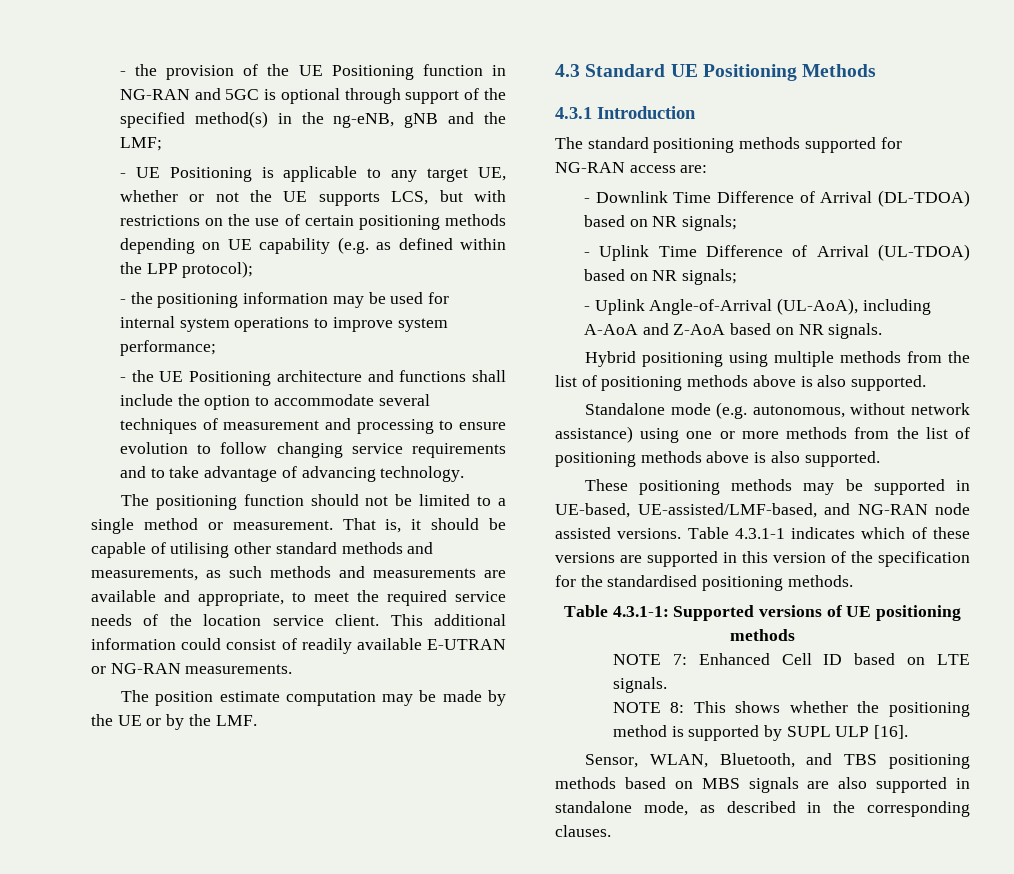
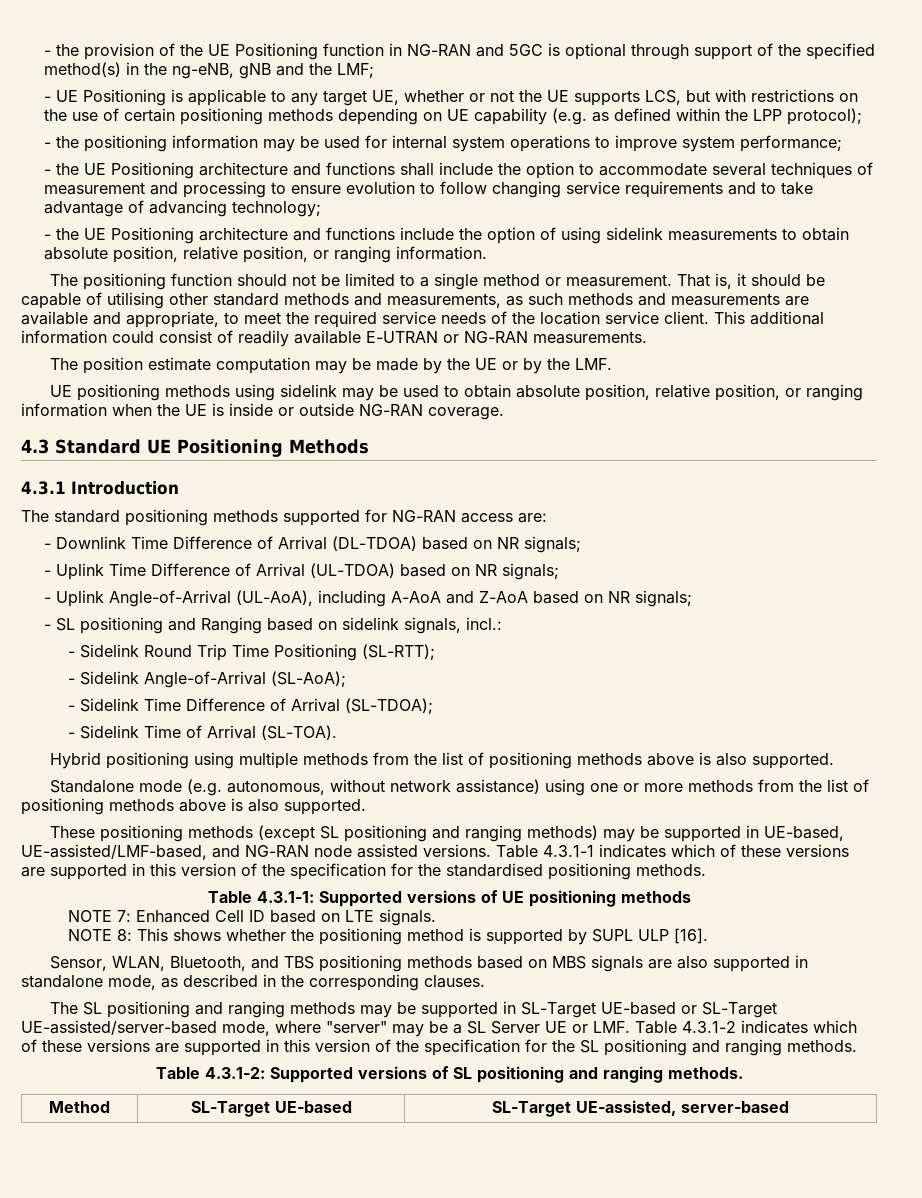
[380,466,465,482] technology. -> [232,201,322,217] [44,227,850,244] [44,246,488,263] technology; // - the UE Positioning architecture and functions include the option of using sidelink measurements to obtain absolute position, relative position, or ranging information.
(257, 720) none -> [49,384,863,401] [21,403,504,420] // UE positioning methods using sidelink may be used to obtain absolute position, relative position, or ranging information when the UE is inside or outside NG-RAN coverage.
[828,323,883,339] signals. -> [635,590,693,607] [44,617,503,634] [67,644,435,661] [67,671,346,688] [67,698,433,714] [67,725,337,740] signals; // - SL positioning and Ranging based on sidelink signals, incl.: // - Sidelink Round Trip Time Positioning (SL-RTT); // - Sidelink Angle-of-Arrival (SL-AoA); // - Sidelink Time Difference of Arrival (SL-TDOA); // - Sidelink Time of Arrival (SL-TOA).
(793, 485) none -> [257,825,598,842] (except SL positioning and ranging methods)
(611, 831) none -> [49,1001,777,1018] [21,1020,857,1037] [21,1039,857,1056] [155,1066,743,1083] [49,1101,110,1113] [190,1101,352,1117] [492,1100,789,1117] // The SL positioning and ranging methods may be supported in SL-Target UE-based or SL-Target UE-assisted/server-based mode, where "server" may be a SL Server UE or LMF. Table 4.3.1-2 indicates which of these versions are supported in this version of the specification for the SL positioning and ranging methods. // Table 4.3.1-2: Supported versions of SL positioning and ranging methods. // Method | SL-Target UE-based | SL-Target UE-assisted, server-based

